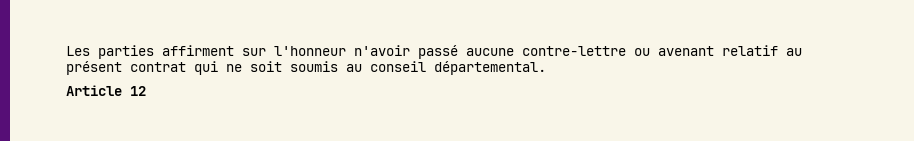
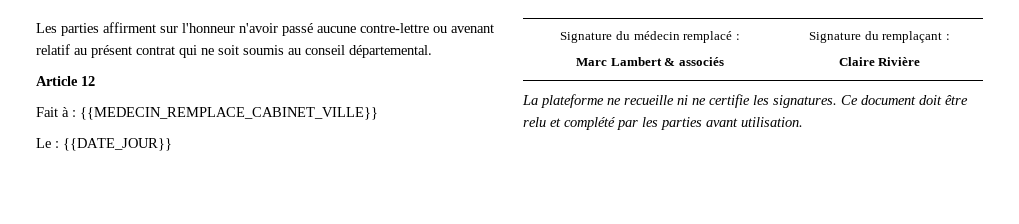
(146, 91) none -> [36,107,378,120] [36,138,172,151] [560,31,740,43] [576,57,724,66] [809,31,950,43] [838,57,921,66] [522,94,968,108] [523,117,803,130] // Fait à : {{MEDECIN_REMPLACE_CABINET_VILLE}} // Le : {{DATE_JOUR}} // Signature du médecin remplacé : // Marc Lambert & associés | Signature du remplaçant : // Claire Rivière // La plateforme ne recueille ni ne certifie les signatures. Ce document doit être relu et complété par les parties avant utilisation.

